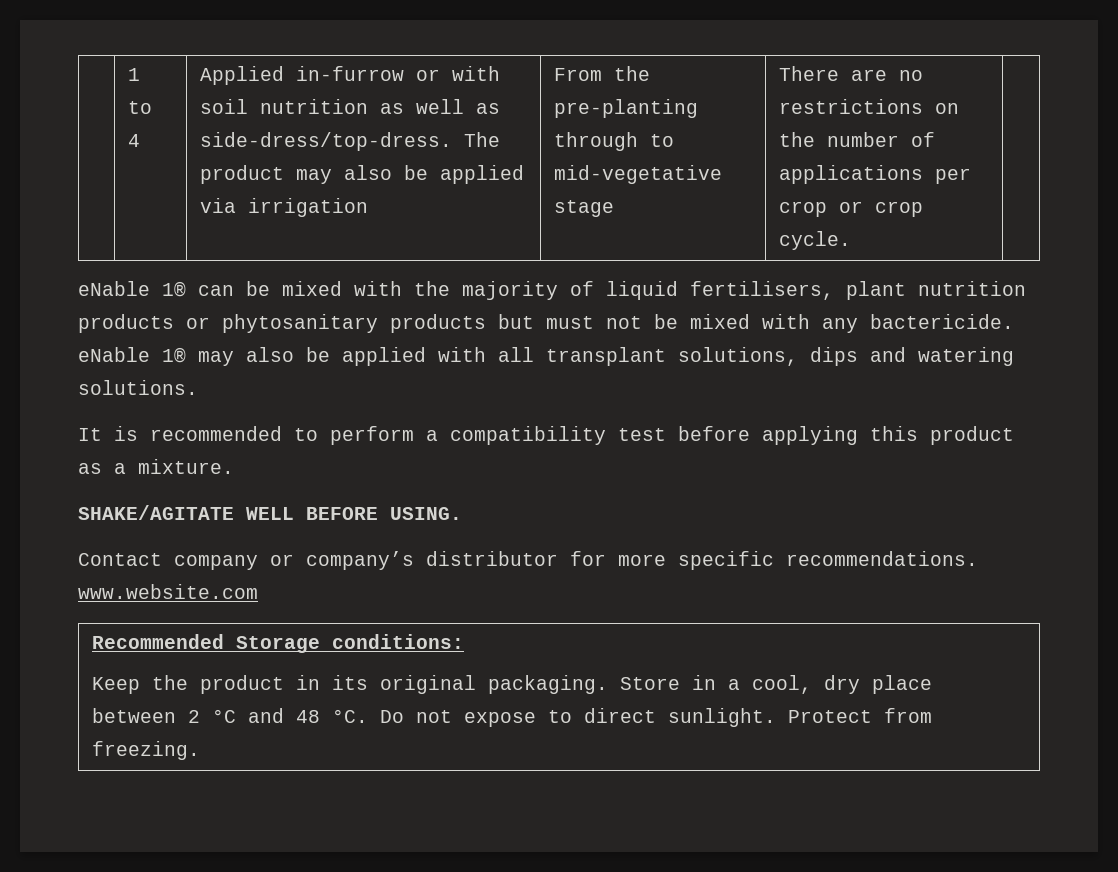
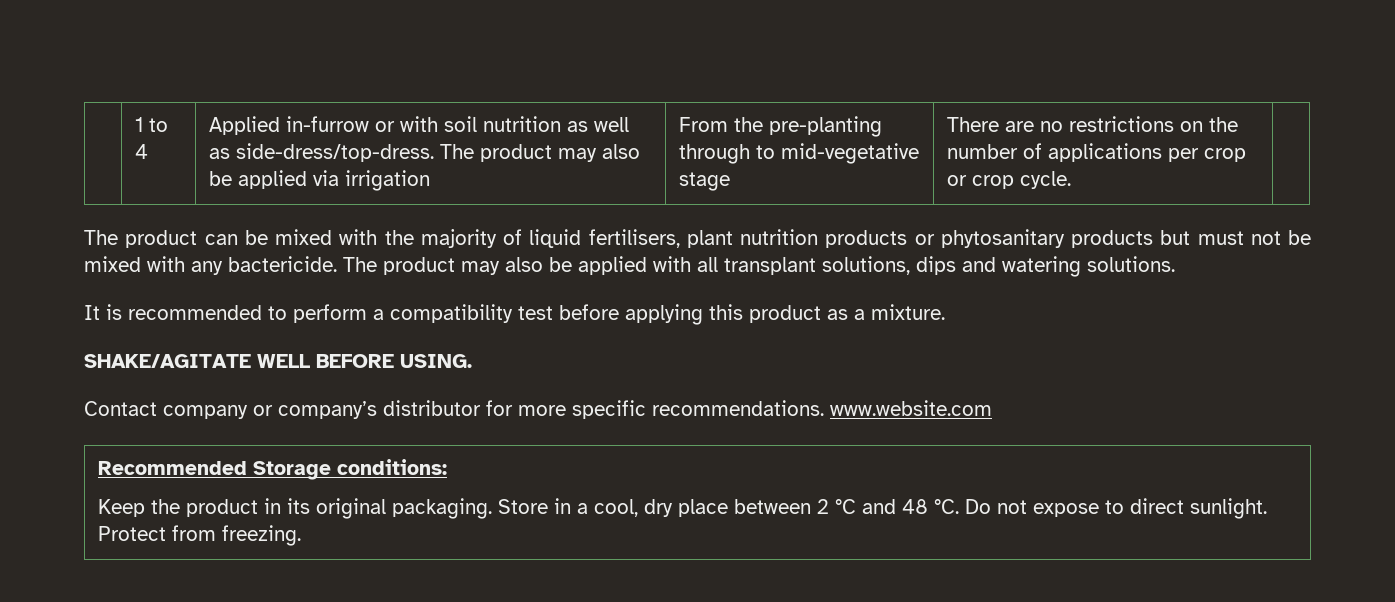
[78,281,186,297] eNable 1® -> [84,230,198,248] The product
[78,347,186,363] eNable 1® -> [343,257,455,275] The product

